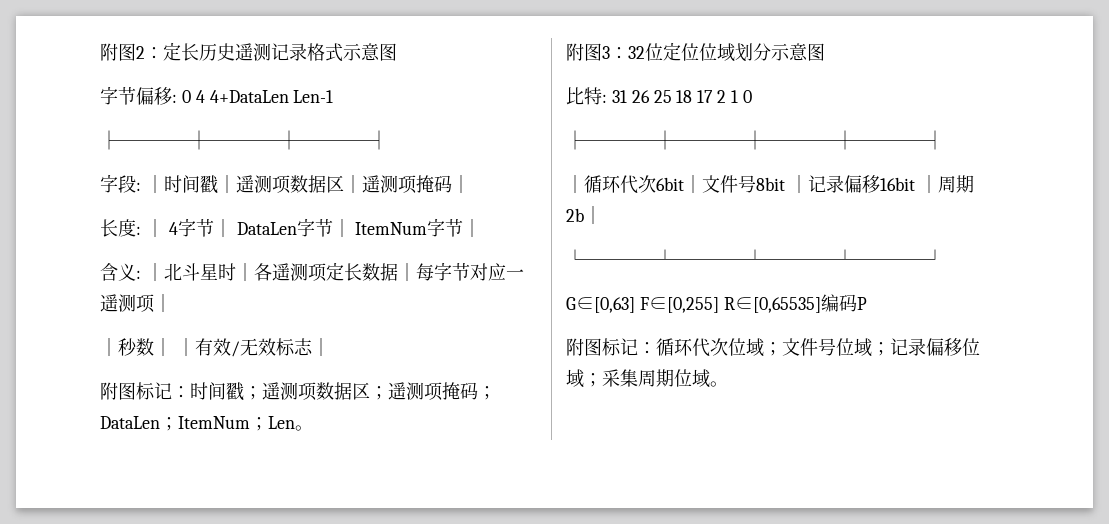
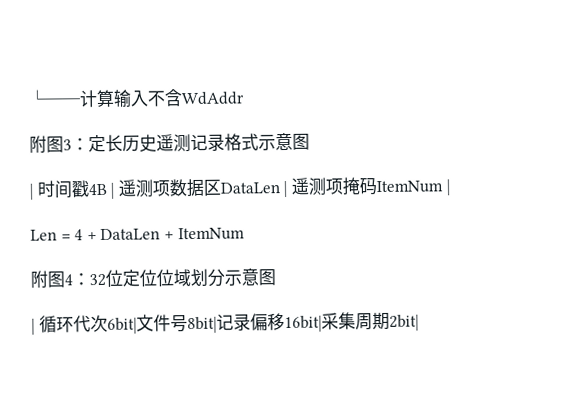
[100,43,145,61] 附图2 -> [28,89,245,108] [29,135,72,154] └──计算输入不含WdAddr // 附图3
[100,86,334,105] [100,130,388,150] [100,174,470,194] [100,218,482,238] [100,262,524,282] [100,294,172,313] [100,338,330,357] [100,382,496,401] [100,416,313,431] [566,43,610,61] 字节偏移: 0 4 4+DataLen Len-1 // ├────┼────┼────┤ // 字段: │时间戳│遥测项数据区│遥测项掩码│ // 长度: │ 4字节│ DataLen字节│ ItemNum字节│ // 含义: │北斗星时│各遥测项定长数据│每字节对应一遥测项│ // │秒数│ │有效/无效标志│ // 附图标记：时间戳；遥测项数据区；遥测项掩码；DataLen；ItemNum；Len。 // 附图3 -> [29,177,450,200] [30,227,245,241] [30,270,73,289] | 时间戳4B | 遥测项数据区DataLen | 遥测项掩码ItemNum | // Len = 4 + DataLen + ItemNum // 附图4
[566,87,752,105] [566,130,944,150] [566,175,974,194] [566,206,602,225] [566,249,944,266] [566,294,867,313] [566,338,980,357] [566,369,602,388] 比特: 31 26 25 18 17 2 1 0 // ├────┼────┼────┼────┤ // │循环代次6bit│文件号8bit │记录偏移16bit │周期2b│ // └────┴────┴────┴────┘ // G∈[0,63] F∈[0,255] R∈[0,65535]编码P // 附图标记：循环代次位域；文件号位域；记录偏移位域； -> [31,313,322,335] | 循环代次6bit|文件号8bit|记录偏移16bit|
[674,369,728,388] 位域。 -> [388,314,419,331] 2bit|

